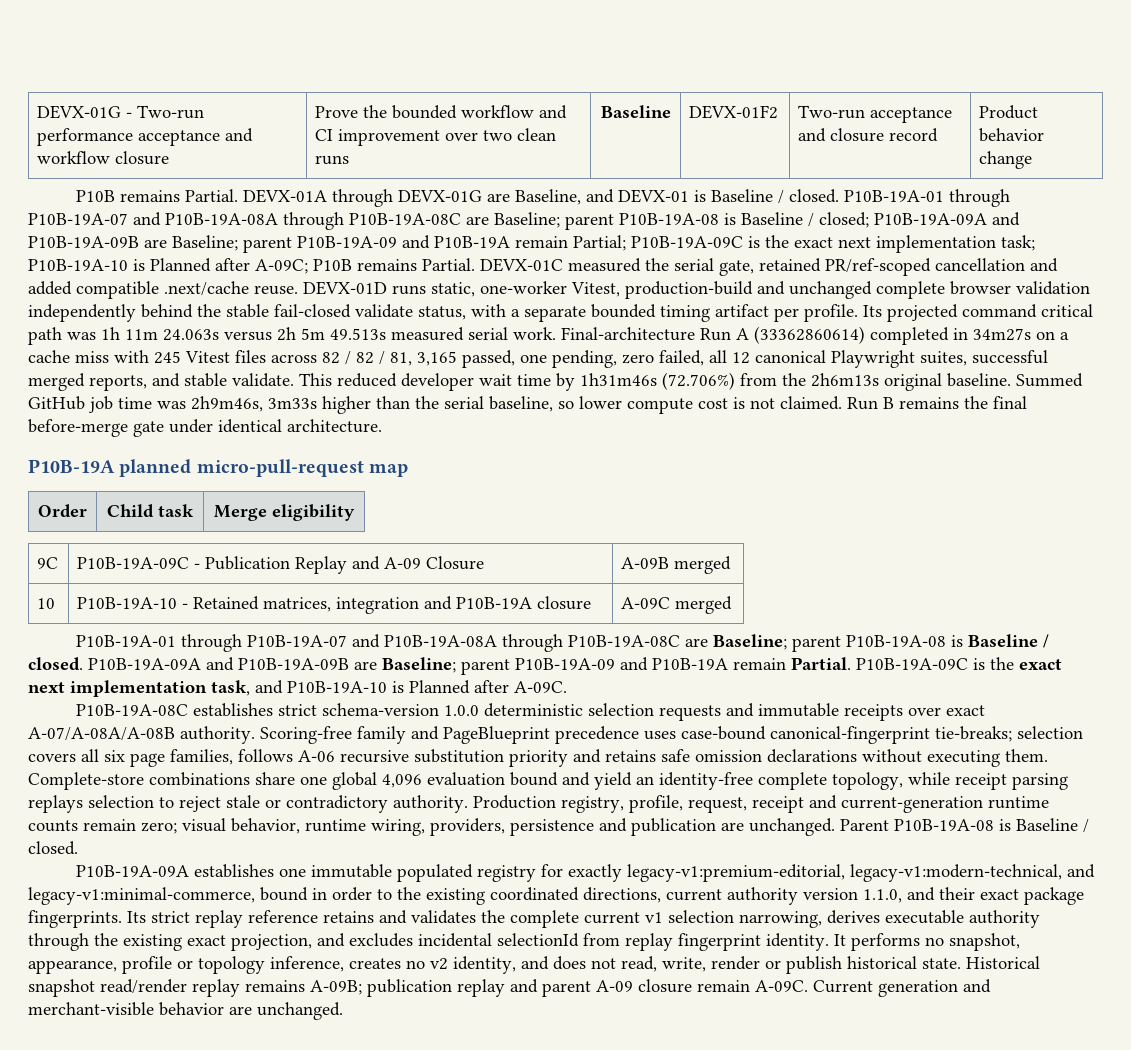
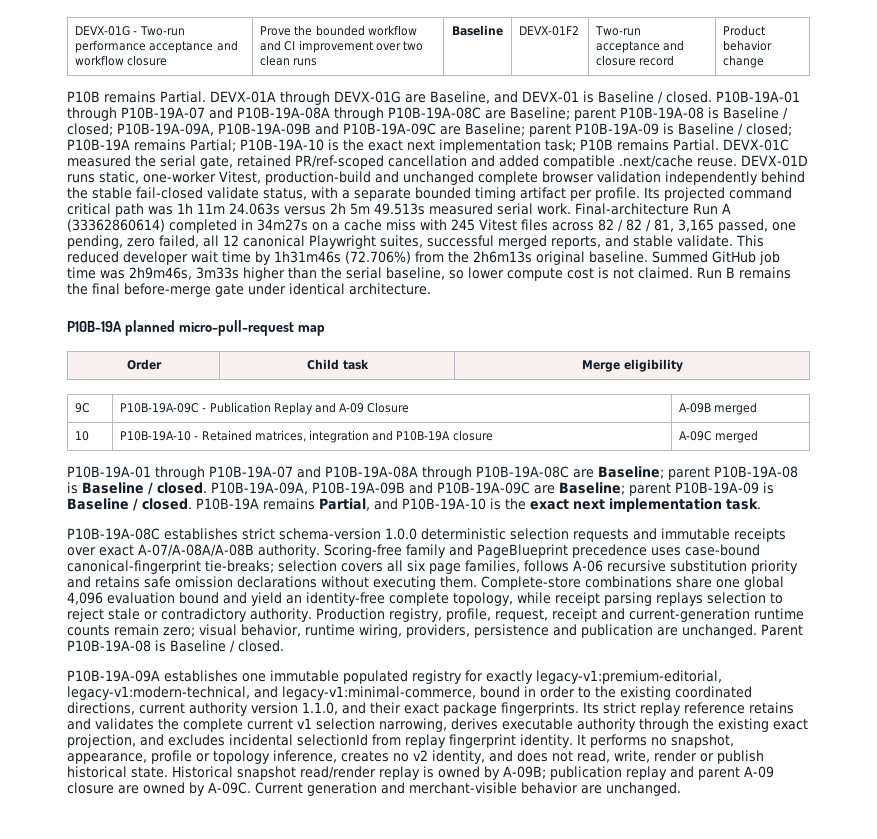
[874,212,1020,226] [28,235,743,253] P10B-19A-09A and P10B-19A-09B are Baseline; parent P10B-19A-09 and P10B-19A remain Partial; P10B-19A-09C -> [117,123,792,137] [67,139,324,152] P10B-19A-09A, P10B-19A-09B and P10B-19A-09C are Baseline; parent P10B-19A-09 is Baseline / closed; P10B-19A remains Partial; P10B-19A-10
[28,258,308,274] P10B-19A-10 is Planned after A-09C; -> (576, 145) none
[88,657,1062,675] [28,680,567,697] P10B-19A-09A and P10B-19A-09B are Baseline; parent P10B-19A-09 and P10B-19A remain Partial. P10B-19A-09C is the exact next implementation task, and P10B-19A-10 is Planned after A-09C. -> [211,482,774,496] [67,498,761,512] P10B-19A-09A, P10B-19A-09B and P10B-19A-09C are Baseline; parent P10B-19A-09 is Baseline / closed. P10B-19A remains Partial, and P10B-19A-10 is the exact next implementation task.
[245,980,305,992] remains -> [423,766,500,780] is owned by
[697,980,750,992] remain -> [118,782,205,796] are owned by

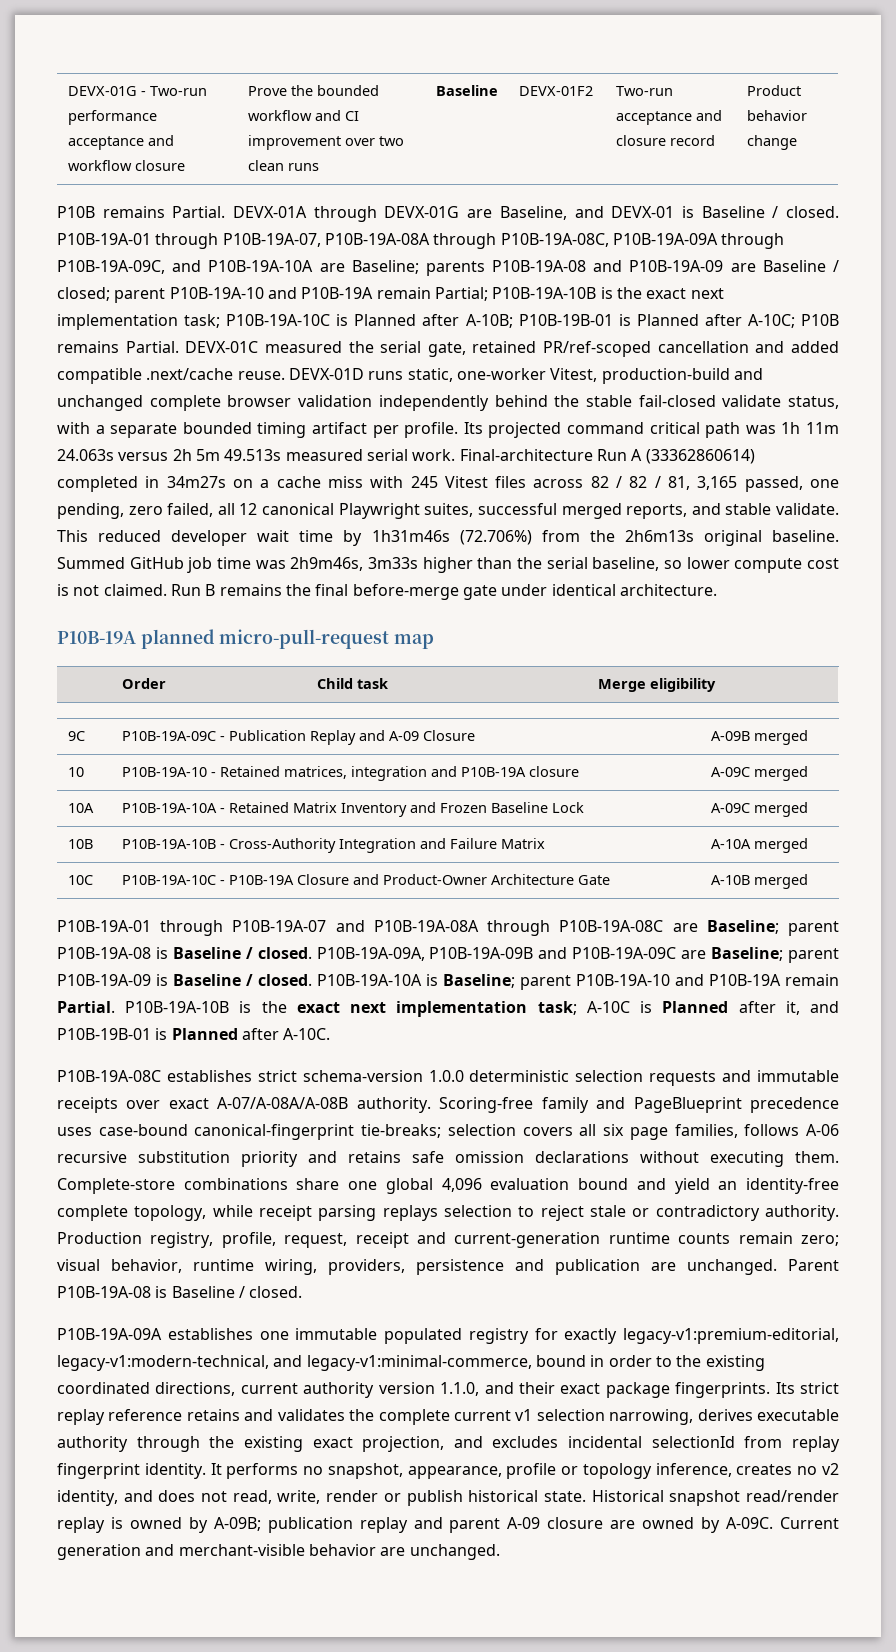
[121,107,788,121] [67,123,792,137] [67,139,576,153] P10B-19A-07 and P10B-19A-08A through P10B-19A-08C are Baseline; parent P10B-19A-08 is Baseline / closed; P10B-19A-09A, P10B-19A-09B and P10B-19A-09C are Baseline; parent P10B-19A-09 is Baseline / closed; P10B-19A remains Partial; P10B-19A-10 is the exact next implementation task; -> [222,233,785,249] [57,260,839,276] [57,287,724,303] [57,314,795,330] P10B-19A-07, P10B-19A-08A through P10B-19A-08C, P10B-19A-09A through P10B-19A-09C, and P10B-19A-10A are Baseline; parents P10B-19A-08 and P10B-19A-09 are Baseline / closed; parent P10B-19A-10 and P10B-19A remain Partial; P10B-19A-10B is the exact next implementation task; P10B-19A-10C is Planned after A-10B; P10B-19B-01 is Planned after A-10C;
(759, 436) none -> [67,803,94,813] [121,802,584,817] [710,802,808,817] [67,839,93,849] [121,838,545,853] [710,838,808,853] [67,875,93,885] [121,874,610,885] [710,874,808,889] // 10A | P10B-19A-10A - Retained Matrix Inventory and Frozen Baseline Lock | A-09C merged // 10B | P10B-19A-10B - Cross-Authority Integration and Failure Matrix | A-10A merged // 10C | P10B-19A-10C - P10B-19A Closure and Product-Owner Architecture Gate | A-10B merged
[196,498,761,512] P10B-19A remains Partial, and P10B-19A-10 is the exact next implementation task. -> [317,974,839,990] [57,1001,840,1017] [57,1028,331,1040] P10B-19A-10A is Baseline; parent P10B-19A-10 and P10B-19A remain Partial. P10B-19A-10B is the exact next implementation task; A-10C is Planned after it, and P10B-19B-01 is Planned after A-10C.

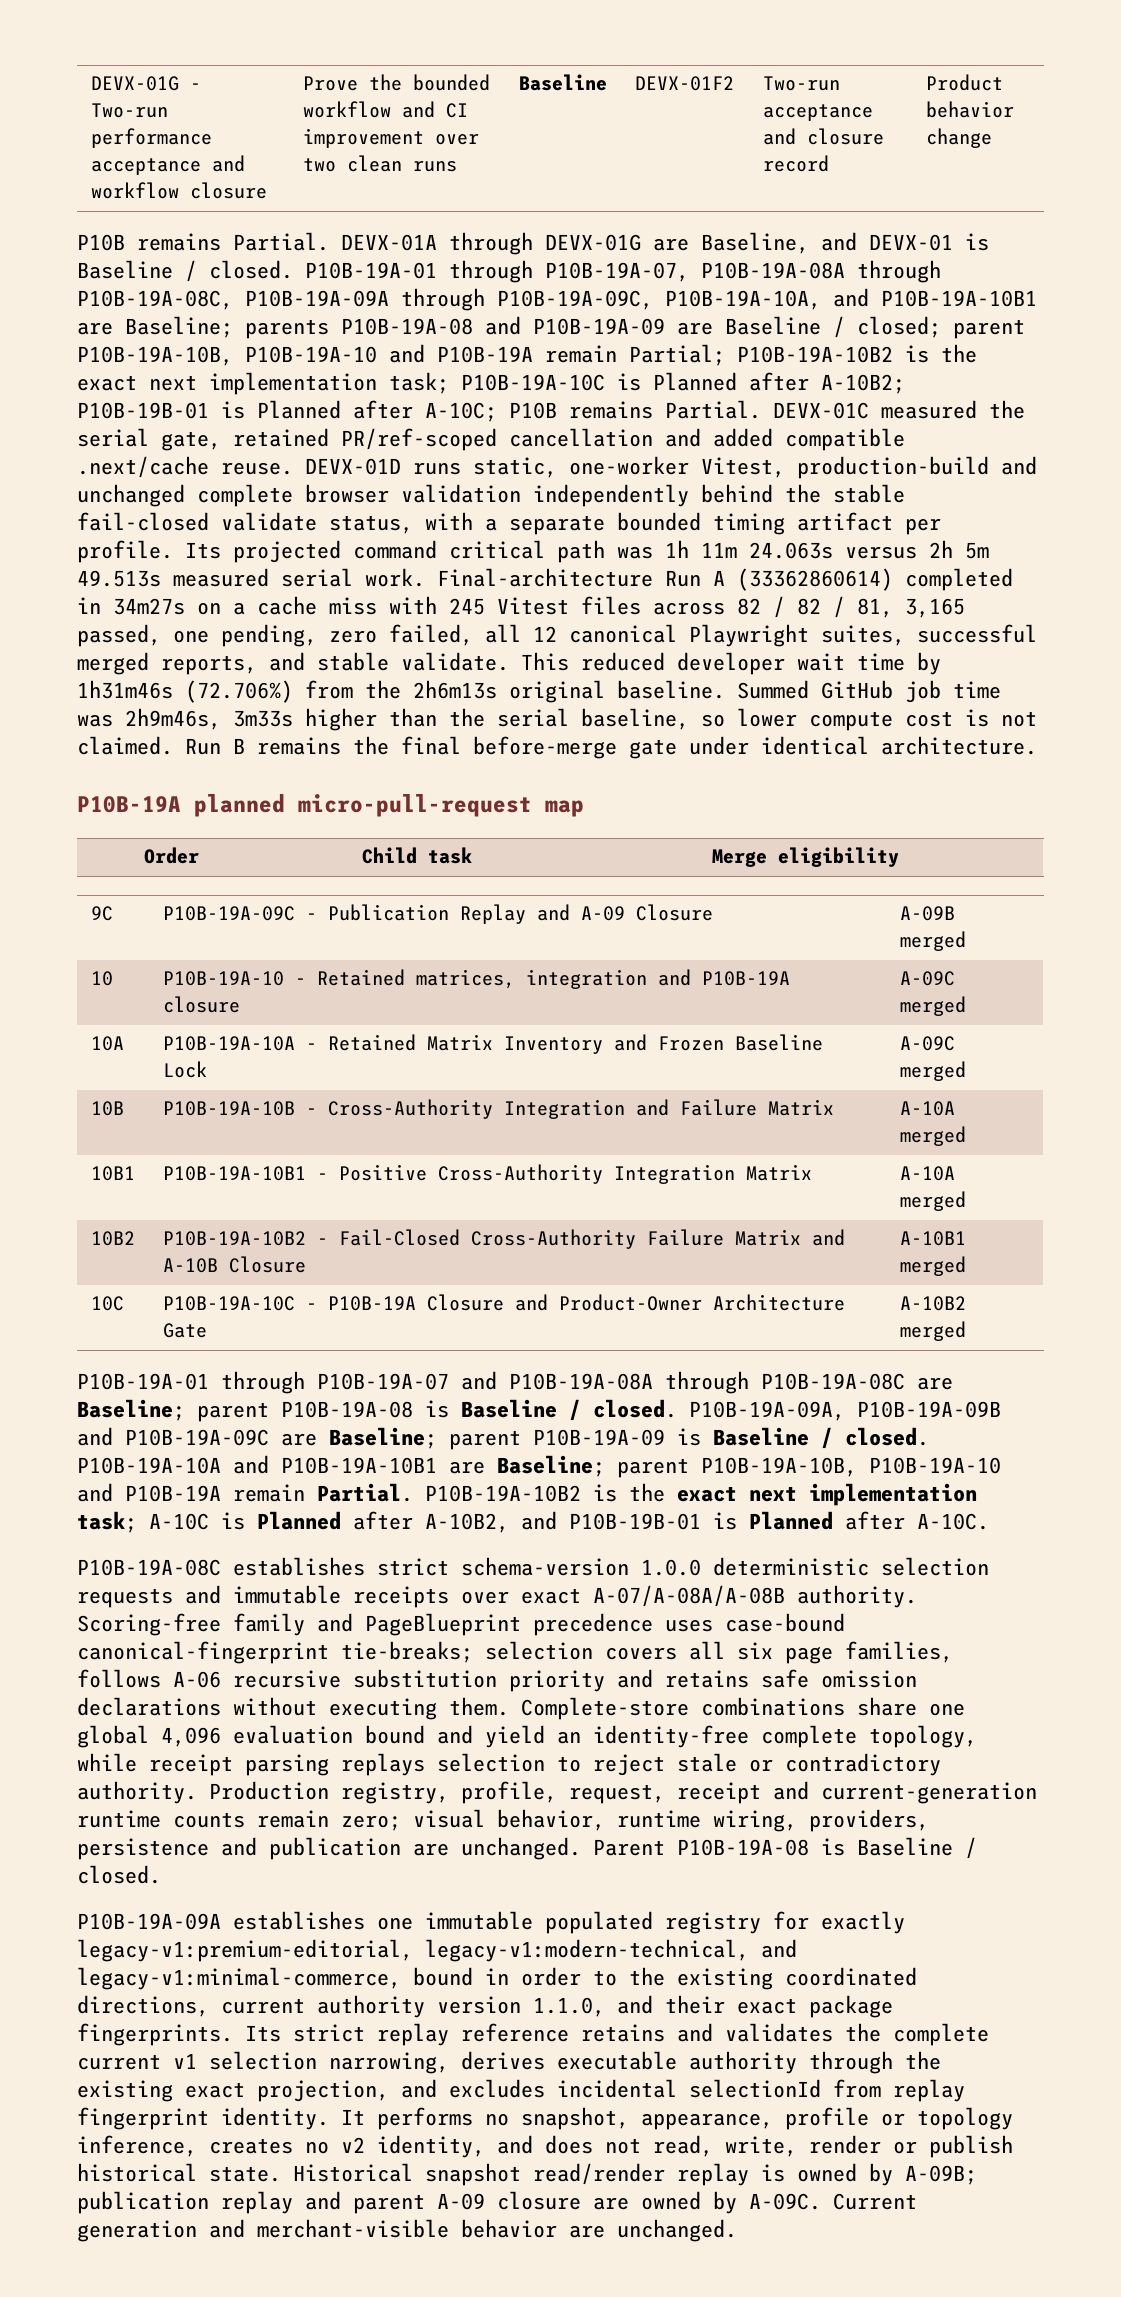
[172,260,314,272] and P10B-19A-10A -> [665,288,1037,310] P10B-19A-10A, and P10B-19A-10B1
(166, 295) none -> [77,346,233,366] P10B-19A-10B,
[492,287,597,299] P10B-19A-10B -> [737,346,893,363] P10B-19A-10B2
[465,314,513,328] A-10B; -> [821,374,905,394] A-10B2;
(808, 845) none -> [90,1166,135,1181] [162,1164,812,1184] [899,1166,955,1181] [899,1191,966,1211] [90,1231,135,1246] [162,1229,845,1249] [162,1256,306,1273] [899,1231,966,1246] [899,1256,966,1276] // 10B1 | P10B-19A-10B1 - Positive Cross-Authority Integration Matrix | A-10A merged // 10B2 | P10B-19A-10B2 - Fail-Closed Cross-Authority Failure Matrix and A-10B Closure | A-10B1 merged
[710,875,750,885] A-10B -> [899,1296,966,1311] A-10B2
[426,974,571,990] is Baseline; parent -> [233,1455,857,1478] and P10B-19A-10B1 are Baseline; parent P10B-19A-10B,
[125,1001,230,1013] P10B-19A-10B -> [425,1485,581,1502] P10B-19A-10B2
[785,1001,800,1015] it, -> [425,1513,509,1533] A-10B2,

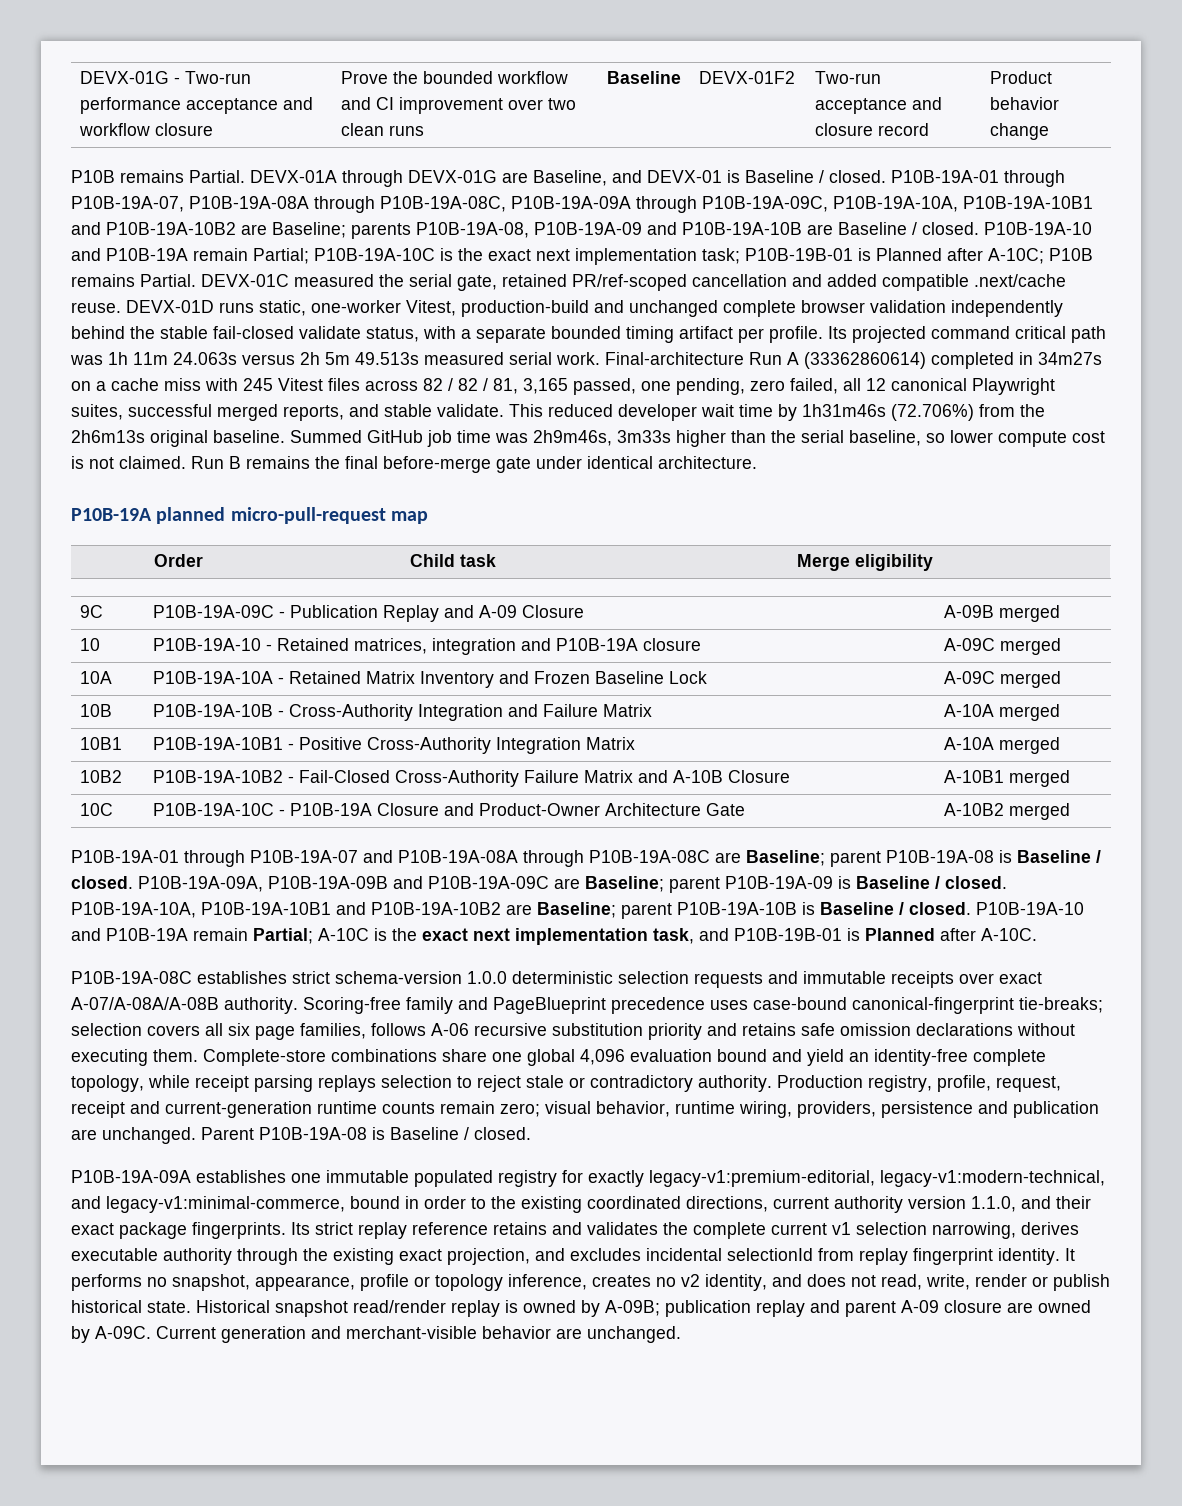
[833,288,1037,307] [77,316,1025,339] [77,344,977,366] [77,372,905,395] and P10B-19A-10B1 are Baseline; parents P10B-19A-08 and P10B-19A-09 are Baseline / closed; parent P10B-19A-10B, P10B-19A-10 and P10B-19A remain Partial; P10B-19A-10B2 is the exact next implementation task; P10B-19A-10C is Planned after A-10B2; -> [963,196,1093,209] [71,222,1092,239] [71,248,740,265] P10B-19A-10B1 and P10B-19A-10B2 are Baseline; parents P10B-19A-08, P10B-19A-09 and P10B-19A-10B are Baseline / closed. P10B-19A-10 and P10B-19A remain Partial; P10B-19A-10C is the exact next implementation task;
[77,1455,1001,1478] [77,1483,977,1506] [77,1511,509,1533] P10B-19A-10A and P10B-19A-10B1 are Baseline; parent P10B-19A-10B, P10B-19A-10 and P10B-19A remain Partial. P10B-19A-10B2 is the exact next implementation task; A-10C is Planned after A-10B2, -> [71,902,1084,919] [71,928,694,945] P10B-19A-10A, P10B-19A-10B1 and P10B-19A-10B2 are Baseline; parent P10B-19A-10B is Baseline / closed. P10B-19A-10 and P10B-19A remain Partial; A-10C is the exact next implementation task,

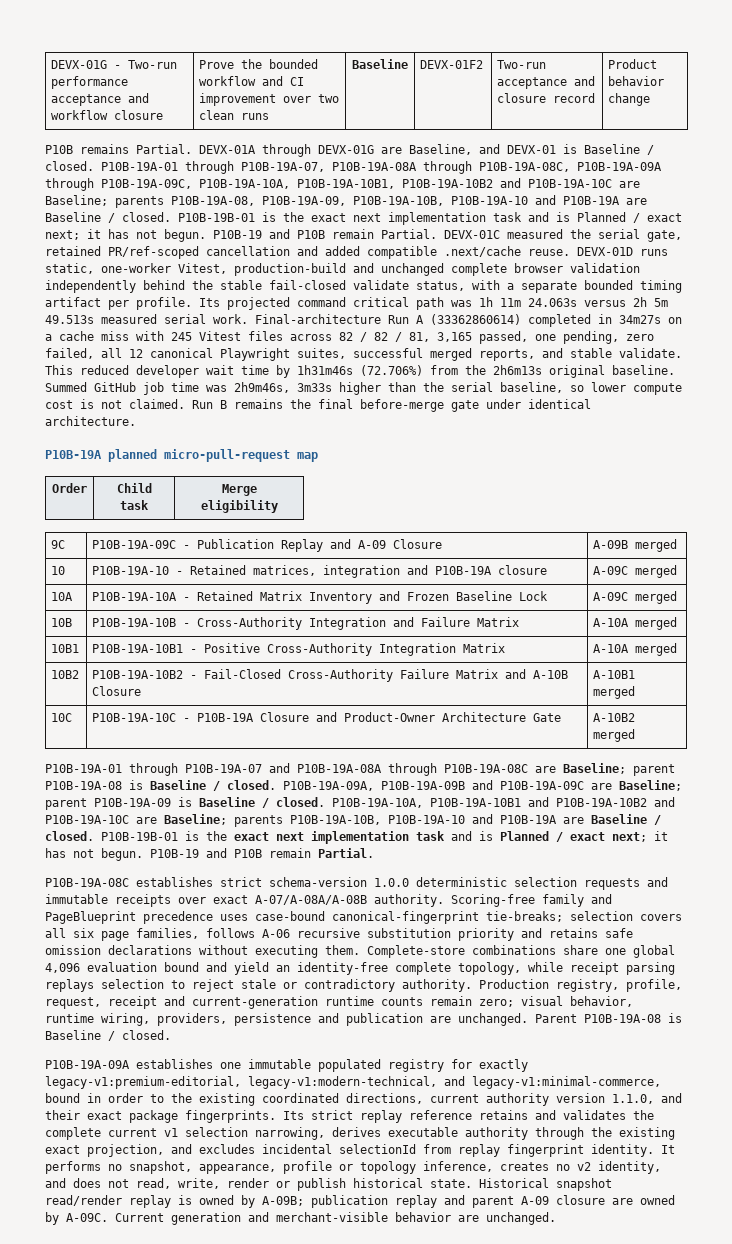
[963,196,1093,209] [71,222,1092,239] [71,248,1093,265] [71,274,135,287] P10B-19A-10B1 and P10B-19A-10B2 are Baseline; parents P10B-19A-08, P10B-19A-09 and P10B-19A-10B are Baseline / closed. P10B-19A-10 and P10B-19A remain Partial; P10B-19A-10C is the exact next implementation task; P10B-19B-01 is Planned after A-10C; P10B remains -> [297,178,640,189] [45,195,647,208] [45,212,682,225] [45,229,374,242] P10B-19A-10B1, P10B-19A-10B2 and P10B-19A-10C are Baseline; parents P10B-19A-08, P10B-19A-09, P10B-19A-10B, P10B-19A-10 and P10B-19A are Baseline / closed. P10B-19B-01 is the exact next implementation task and is Planned / exact next; it has not begun. P10B-19 and P10B remain
[506,902,1084,919] [71,928,1037,945] are Baseline; parent P10B-19A-10B is Baseline / closed. P10B-19A-10 and P10B-19A remain Partial; A-10C is the exact next implementation task, and P10B-19B-01 is Planned after A-10C. -> [654,797,675,807] [45,814,661,827] [45,831,668,844] [45,848,374,861] and P10B-19A-10C are Baseline; parents P10B-19A-10B, P10B-19A-10 and P10B-19A are Baseline / closed. P10B-19B-01 is the exact next implementation task and is Planned / exact next; it has not begun. P10B-19 and P10B remain Partial.

